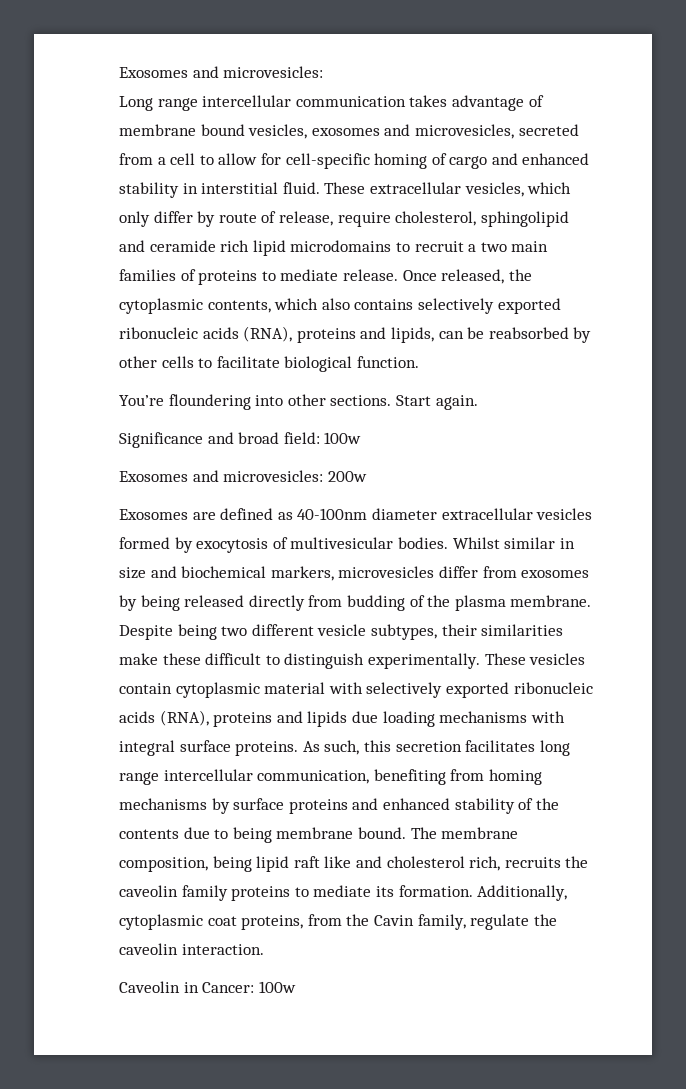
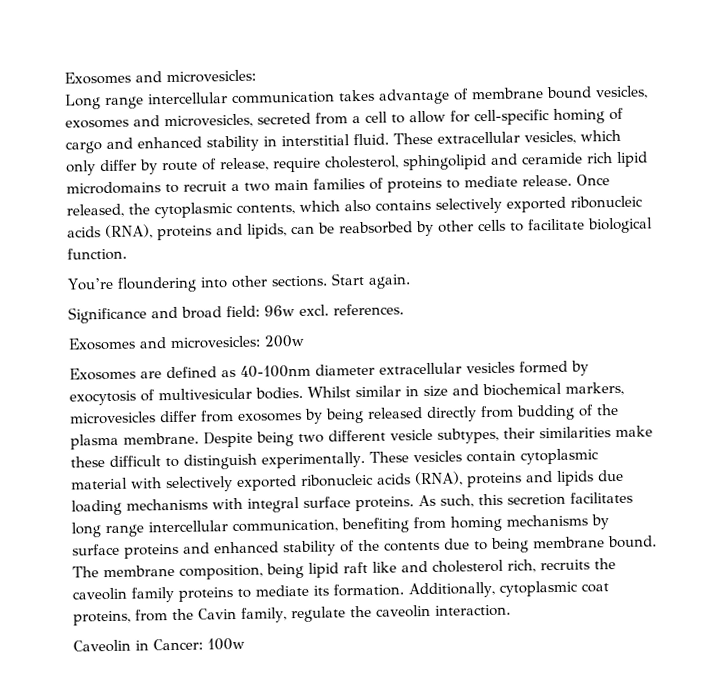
[324,432,362,444] 100w -> [264,303,404,317] 96w excl. references.

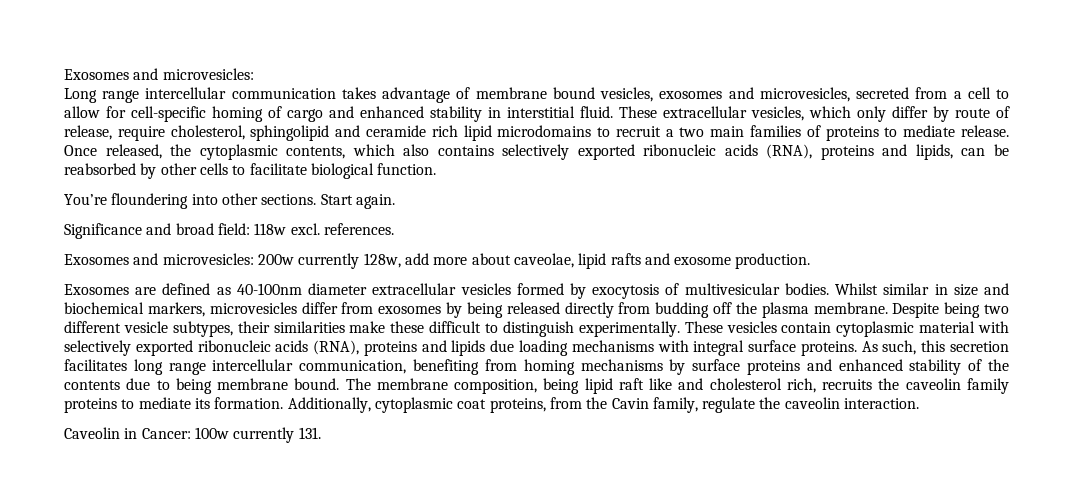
[264,305,295,317] 96w -> [254,223,287,235] 118w
(305, 341) none -> [298,253,811,269] currently 128w, add more about caveolae, lipid rafts and exosome production.
[578,404,594,417] of -> [713,302,732,314] off
(245, 644) none -> [233,427,321,443] currently 131.

